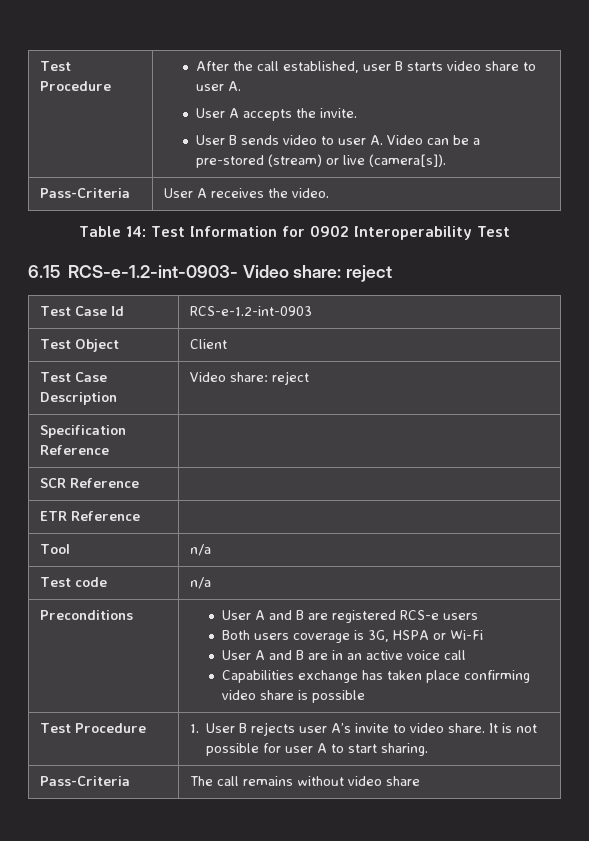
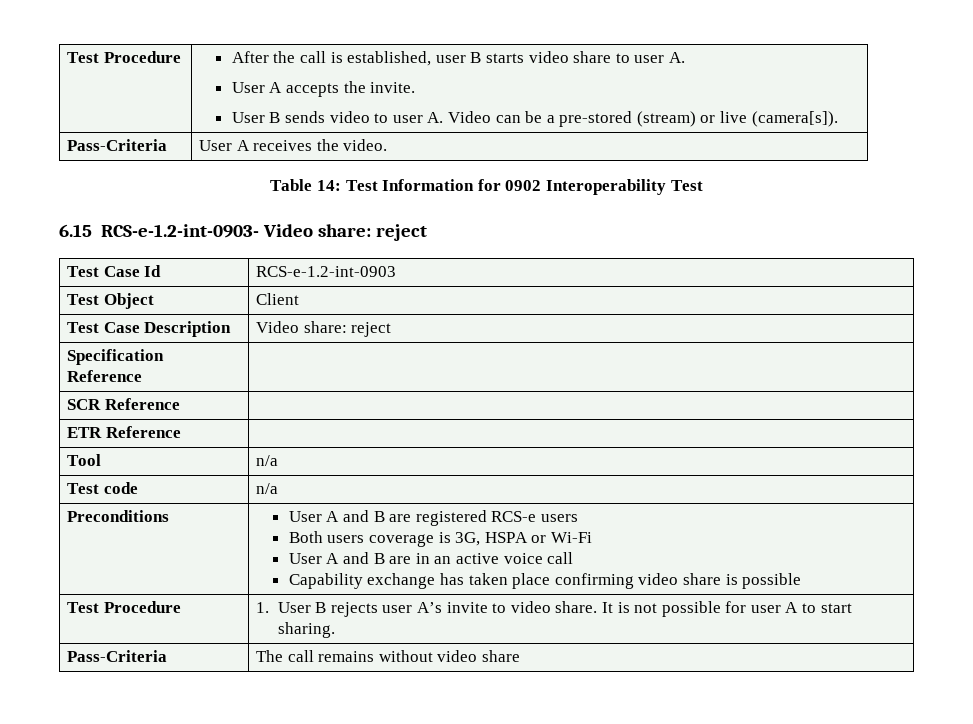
(279, 66) none -> [330,52,343,63] is
[221,670,294,683] Capabilities -> [288,573,363,589] Capability

